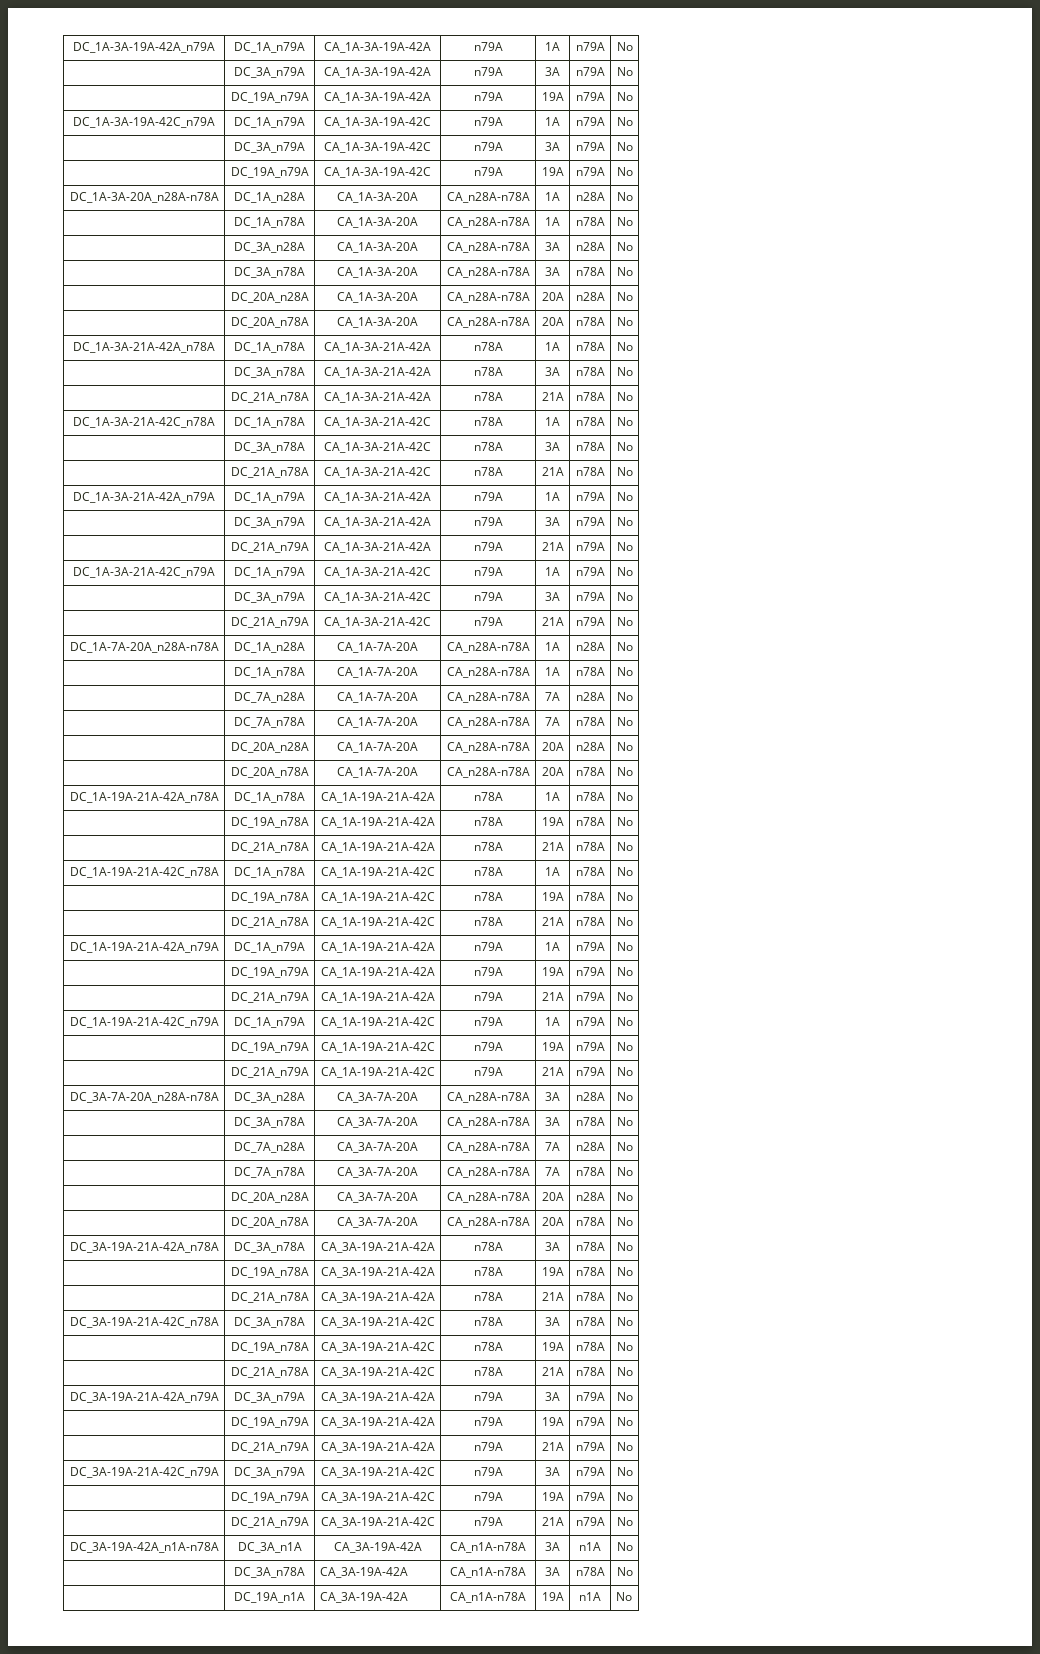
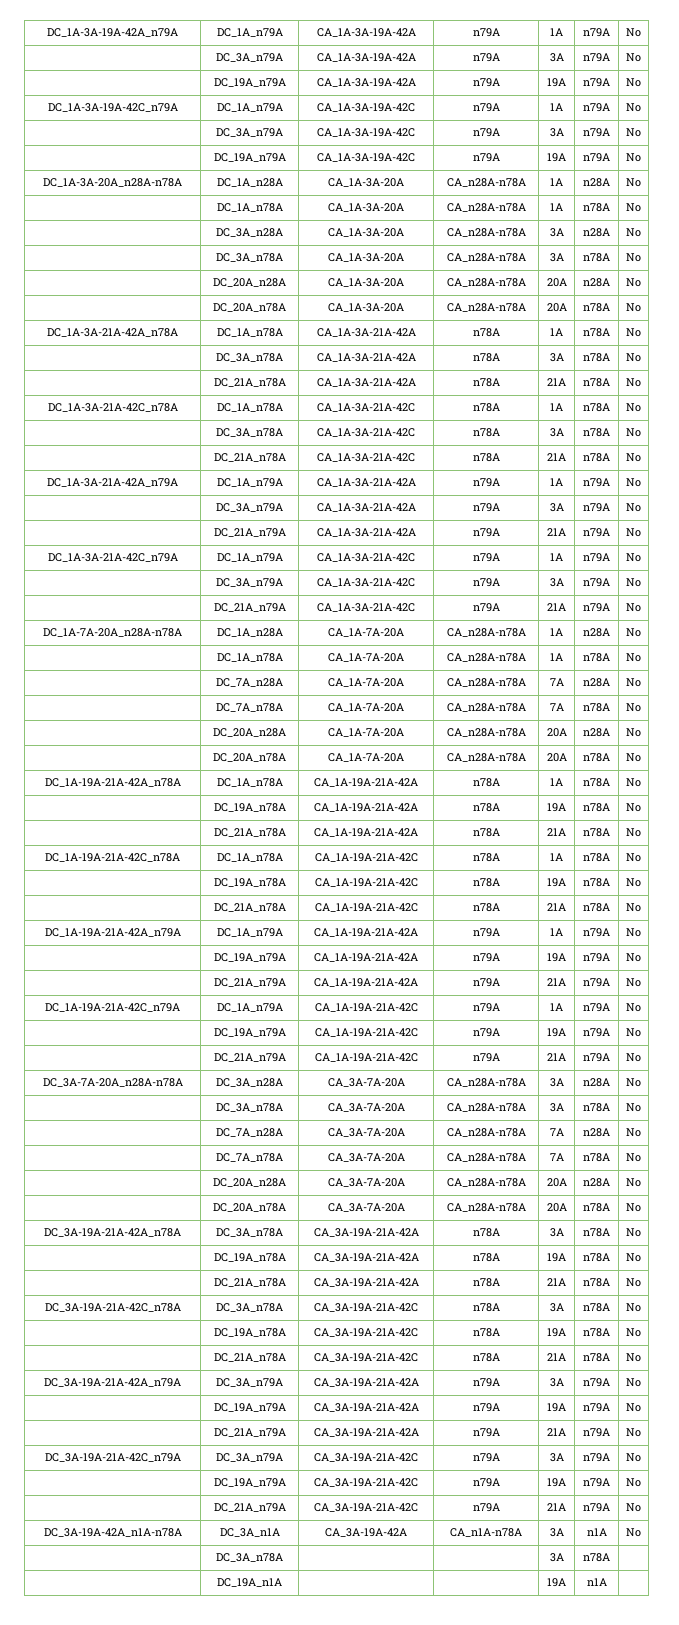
[319,1567,408,1578] [450,1567,526,1578] [545,1567,560,1576] [575,1567,605,1576] [616,1567,633,1576] CA_3A-19A-42A | CA_n1A-n78A | 3A | n78A | No -> [549,1553,564,1562] [583,1553,610,1562] | | 3A | n78A |
[319,1592,408,1603] [450,1592,526,1603] CA_3A-19A-42A | CA_n1A-n78A -> (282, 1582) |
[615,1592,632,1601] No -> (607, 1582) none

